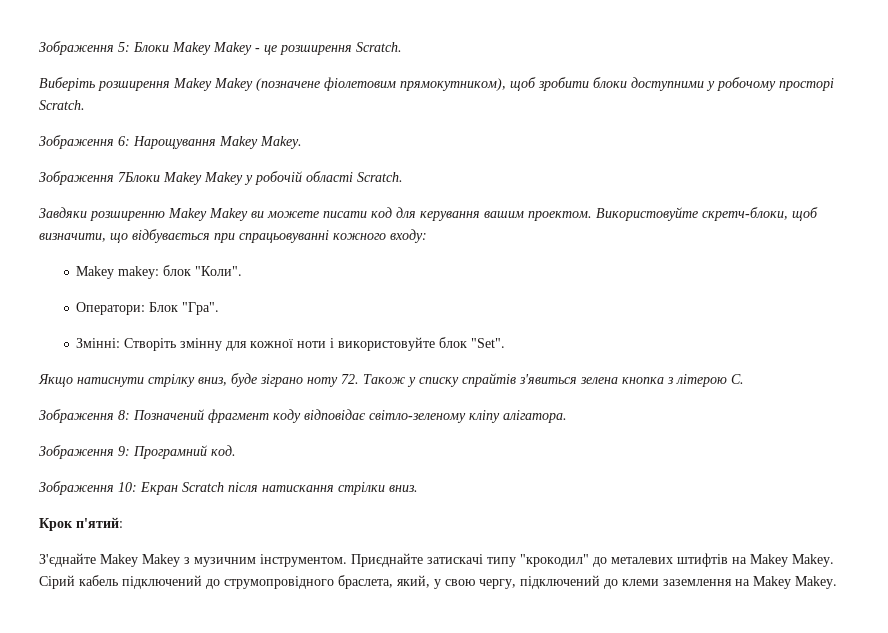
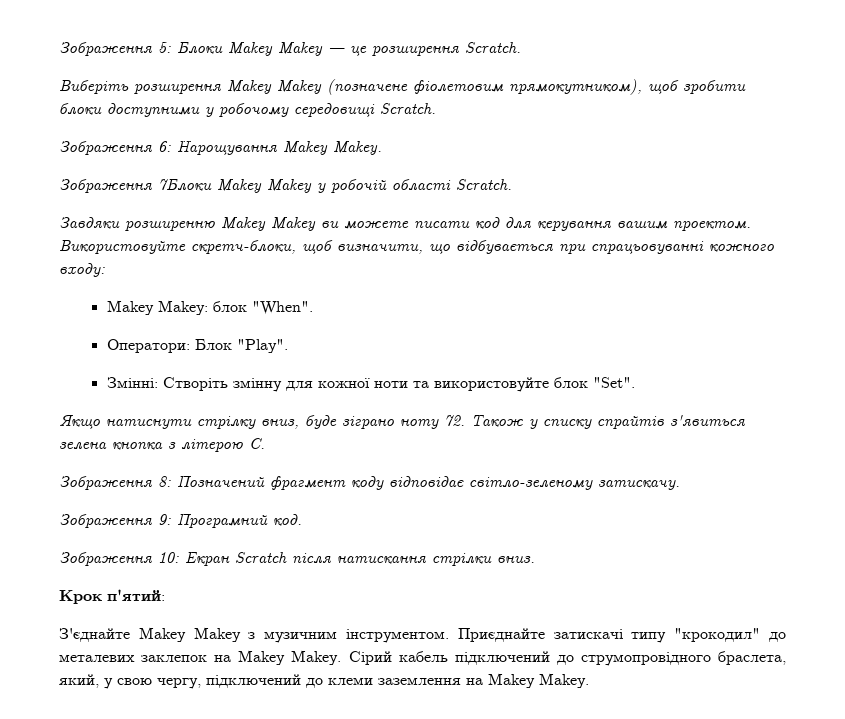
[255,48,260,52] - -> [328,48,345,53] —
[779,78,834,91] просторі -> [294,103,375,118] середовищі
[118,265,243,279] makey: блок "Коли". -> [157,300,313,315] Makey: блок "When".
[182,302,220,315] "Гра". -> [236,339,288,353] "Play".
[330,338,335,348] і -> [412,381,429,388] та
[469,410,567,423] кліпу алігатора. -> [598,480,680,490] затискачу.
[677,553,728,567] штифтів -> [141,655,208,662] заклепок

